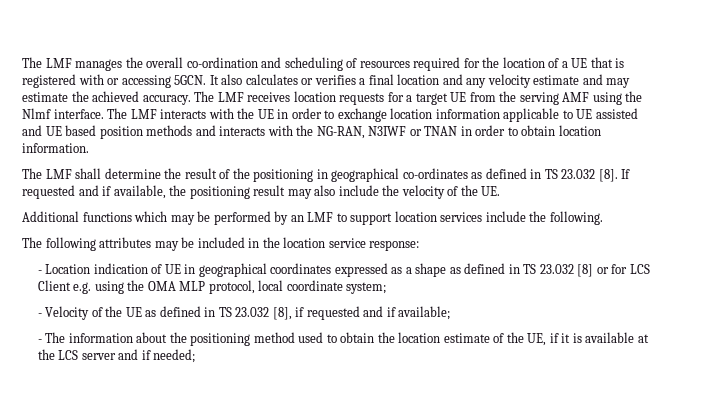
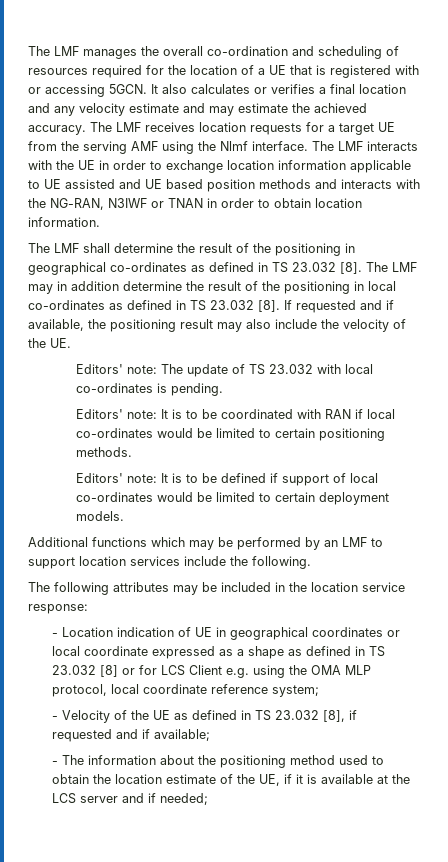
(618, 175) none -> [366,262,417,272] [28,281,396,294] [28,300,280,312] The LMF may in addition determine the result of the positioning in local co-ordinates as defined in TS 23.032 [8].
(501, 191) none -> [76,364,374,377] [76,383,224,396] [76,409,396,419] [76,428,386,441] [76,447,133,457] [76,473,379,486] [76,492,390,505] [76,511,125,521] // Editors' note: The update of TS 23.032 with local co-ordinates is pending. // Editors' note: It is to be coordinated with RAN if local co-ordinates would be limited to certain positioning methods. // Editors' note: It is to be defined if support of local co-ordinates would be limited to certain deployment models.
(332, 268) none -> [387,630,401,637] [52,646,149,656] or local coordinate
(343, 285) none -> [211,684,269,694] reference

